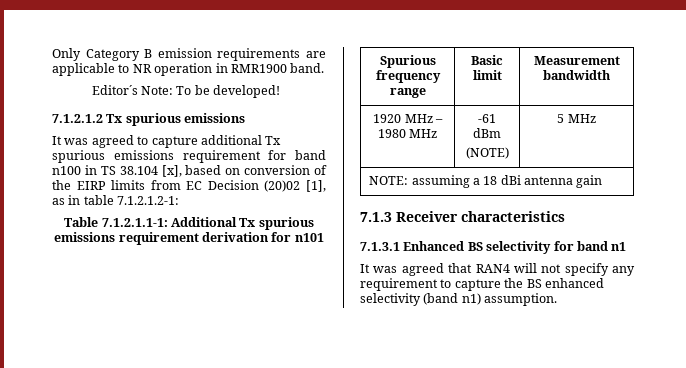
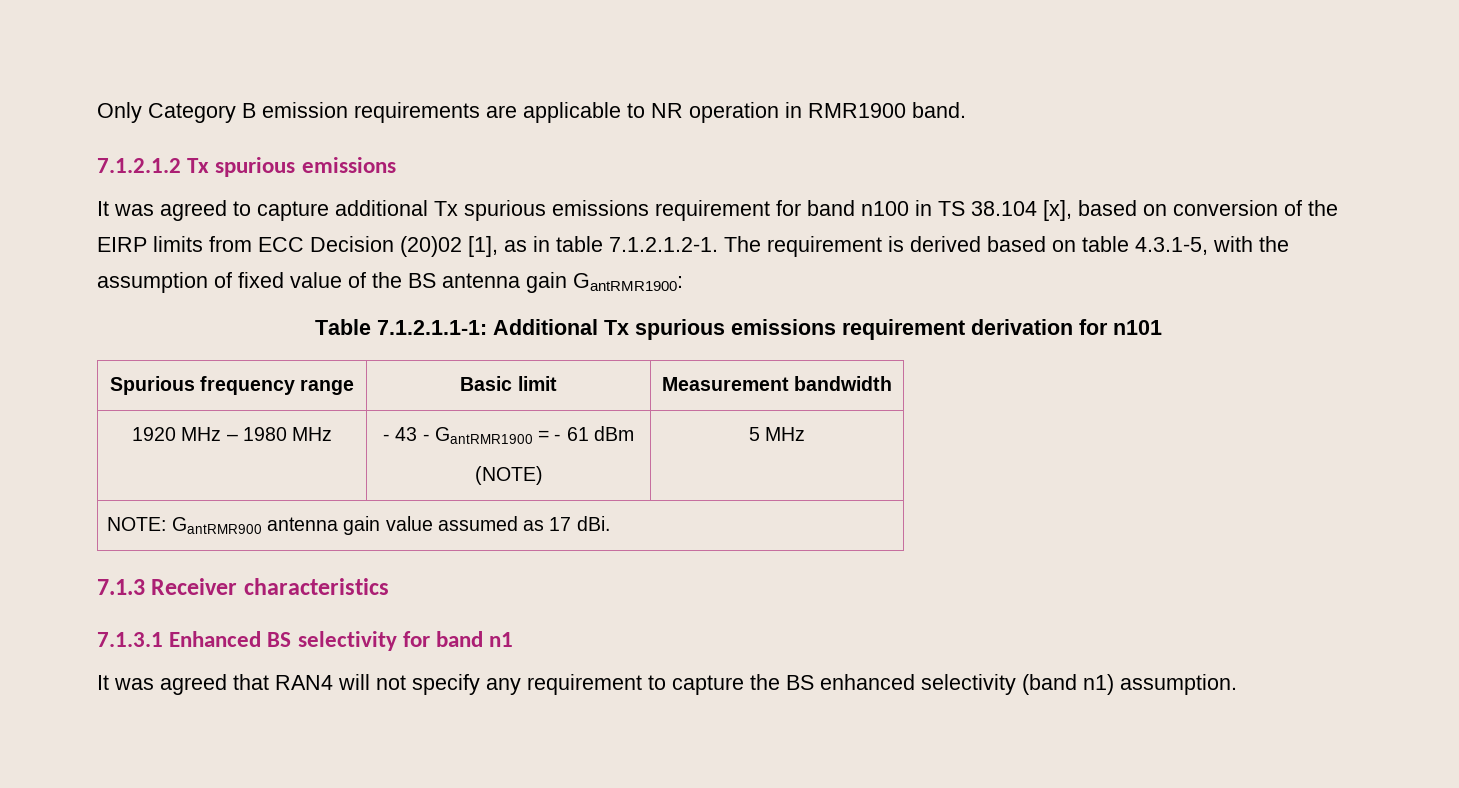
[91,85,281,98] // Editor´s Note: To be developed! -> (966, 110) none
[186,181,203,190] EC -> [258,237,304,252] ECC
[117,196,180,205] 7.1.2.1.2-1: -> [609,236,1289,257] [97,272,683,293] 7.1.2.1.2-1. The requirement is derived based on table 4.3.1-5, with the assumption of fixed value of the BS antenna gain GantRMR1900:
[478,114,496,123] -61 -> [383,427,589,444] - 43 - GantRMR1900 = - 61
[411,175,603,188] assuming a 18 dBi antenna gain -> [171,516,610,535] GantRMR900 antenna gain value assumed as 17 dBi.

